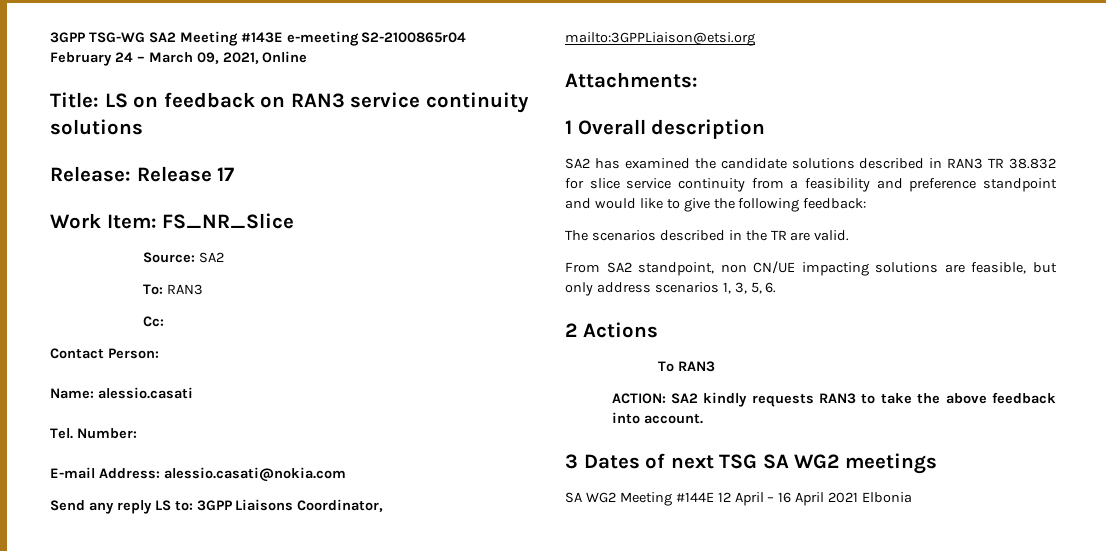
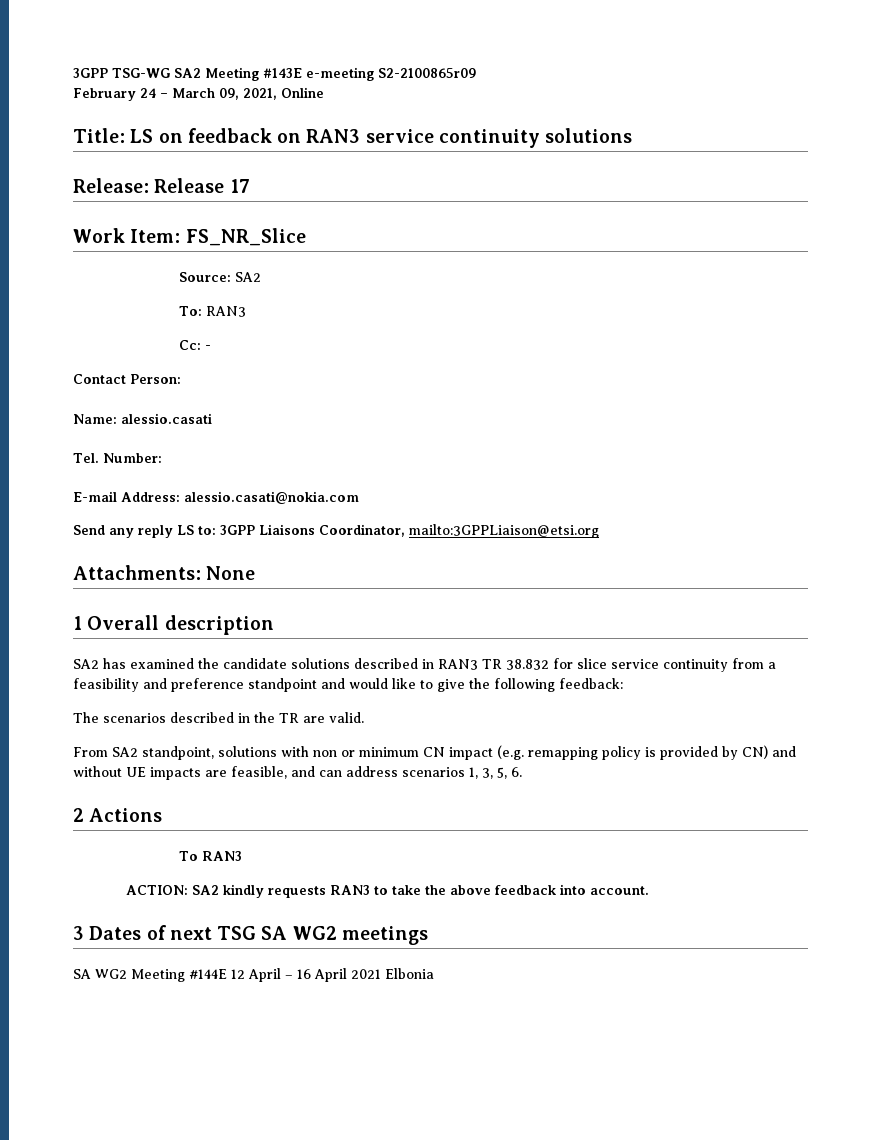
[361,32,467,43] S2-2100865r04 -> [378,68,476,78] S2-2100865r09
(165, 321) none -> [204,345,211,350] -
[565,72,698,88] Attachments: -> [73,565,256,580] Attachments: None
[720,261,1057,276] [565,282,593,296] non CN/UE impacting solutions are feasible, but only -> [218,745,796,760] [73,766,342,780] solutions with non or minimum CN impact (e.g. remapping policy is provided by CN) and without UE impacts are feasible, and can

